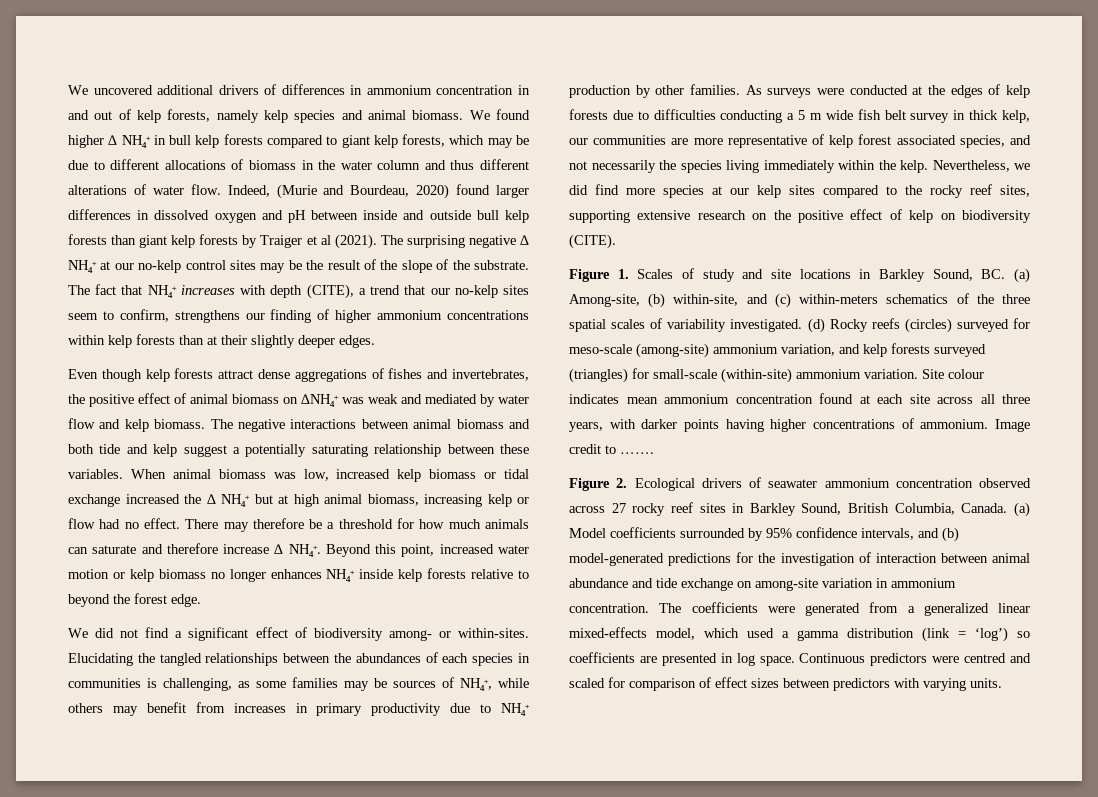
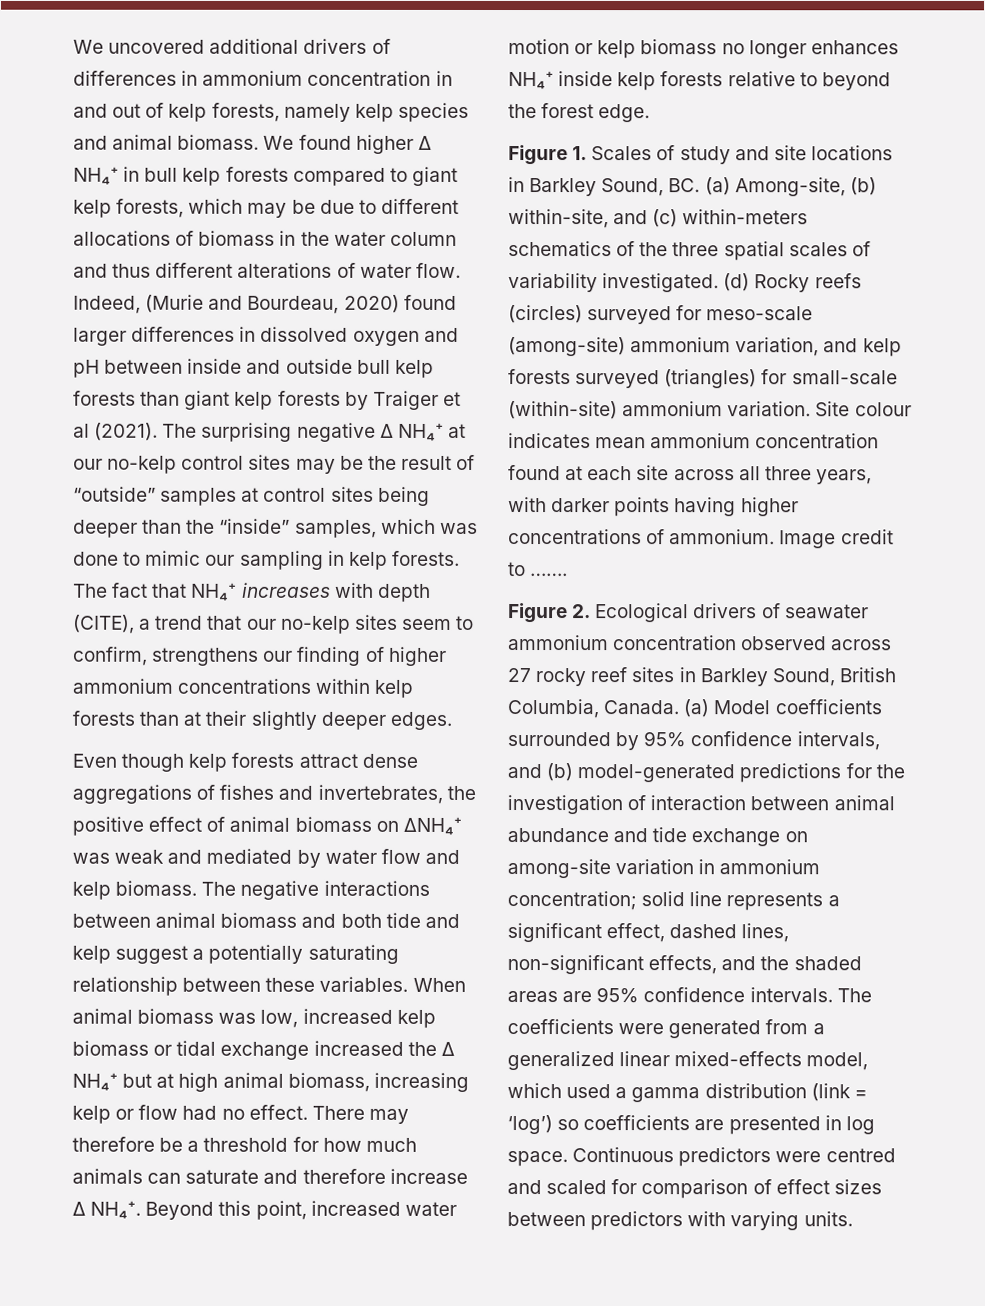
[380,259,529,273] the slope of the substrate. -> [73,486,430,506] [73,518,478,538] [73,550,460,570] “outside” samples at control sites being deeper than the “inside” samples, which was done to mimic our sampling in kelp forests.
[68,627,529,641] [68,652,531,666] [68,677,529,691] [68,702,530,716] [569,84,1030,98] [569,109,1030,123] [569,134,1031,148] [569,160,1030,173] [569,184,1030,198] [569,209,1031,223] [569,234,616,249] // We did not find a significant effect of biodiversity among- or within-sites. Elucidating the tangled relationships between the abundances of each species in communities is challenging, as some families may be sources of NH₄⁺, while others may benefit from increases in primary productivity due to NH₄⁺ production by other families. As surveys were conducted at the edges of kelp forests due to difficulties conducting a 5 m wide fish belt survey in thick kelp, our communities are more representative of kelp forest associated species, and not necessarily the species living immediately within the kelp. Nevertheless, we did find more species at our kelp sites compared to the rocky reef sites, supporting extensive research on the positive effect of kelp on biodiversity (CITE). -> (651, 113) none
[569,603,649,613] concentration. -> [507,891,840,911] [507,923,790,943] [507,955,862,975] [507,987,833,1004] concentration; solid line represents a significant effect, dashed lines, non-significant effects, and the shaded areas are 95% confidence intervals.

